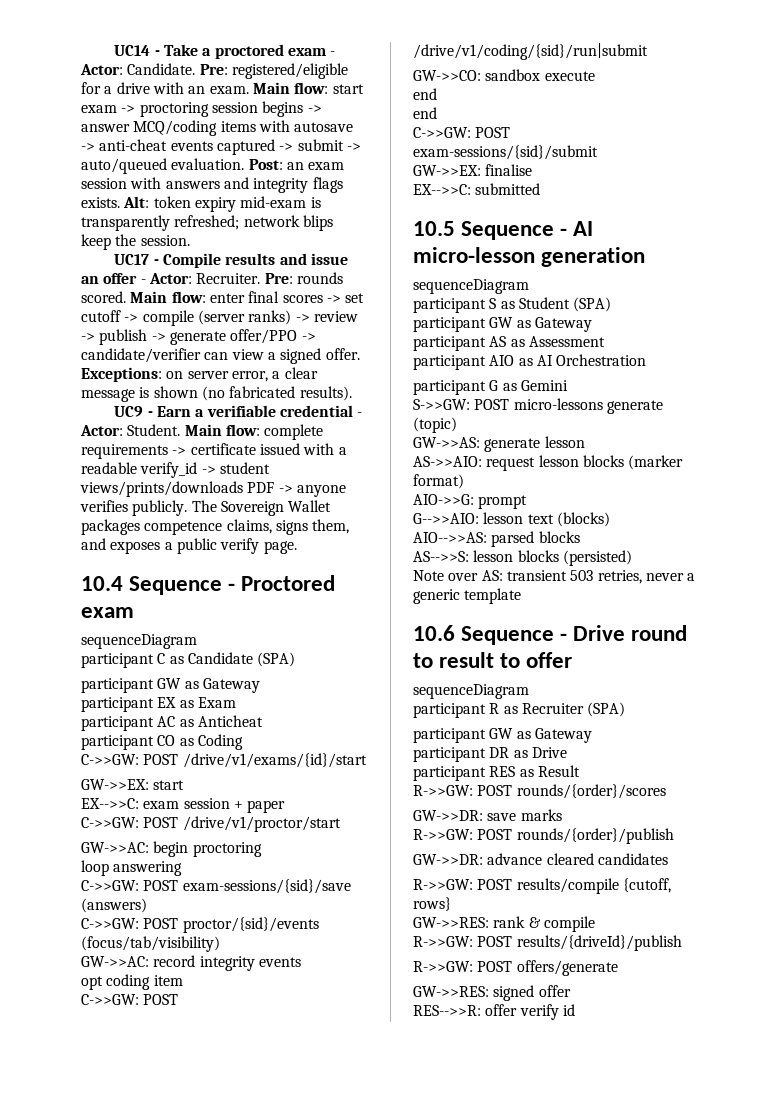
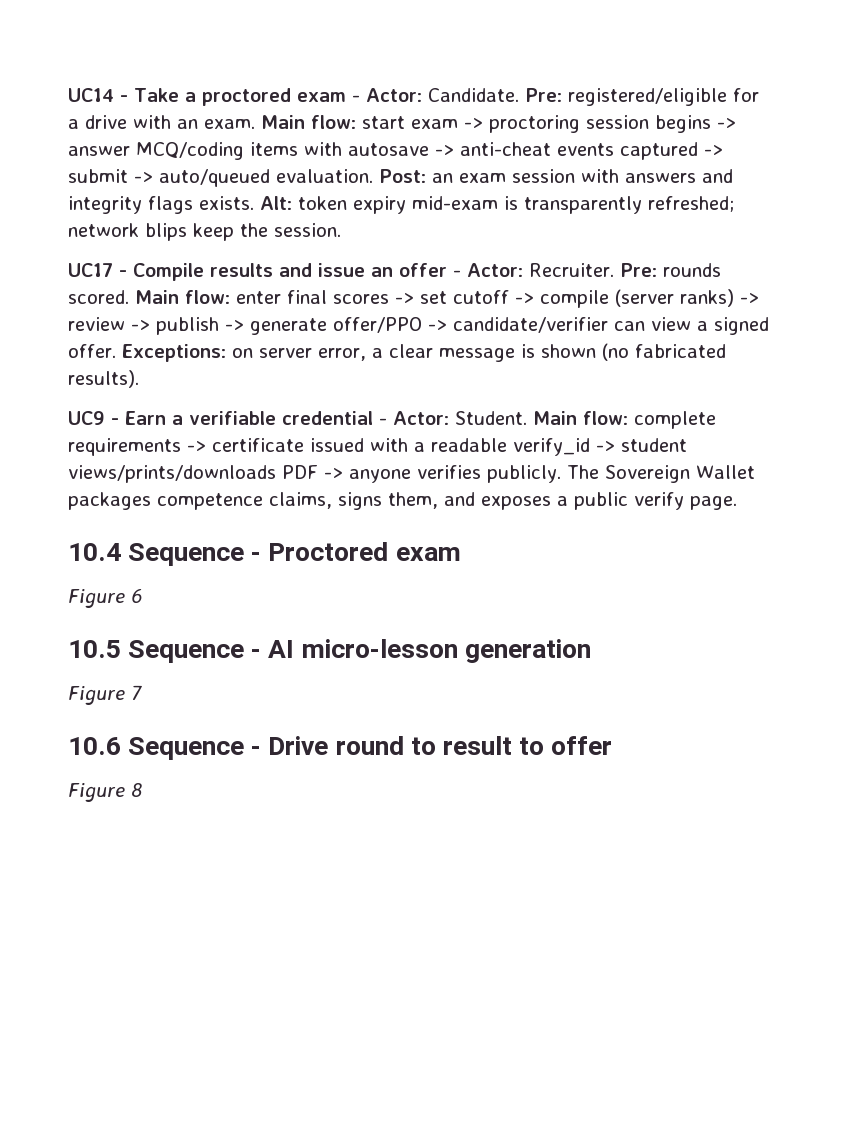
[81,634,197,649] [81,652,296,668] [81,678,260,693] [81,697,236,712] [81,715,263,731] [81,734,243,750] [81,753,367,768] [81,779,185,790] [81,798,286,813] [81,816,341,832] [81,841,262,857] [81,860,183,876] [81,879,351,894] [81,898,147,913] [81,917,319,933] [81,936,220,952] [81,955,301,971] [81,974,183,990] [81,994,179,1005] [413,43,648,60] [413,69,595,81] [413,88,437,100] [413,107,437,119] [413,127,511,138] [413,145,598,160] [413,164,533,176] [413,183,541,195] sequenceDiagram // participant C as Candidate (SPA) // participant GW as Gateway // participant EX as Exam // participant AC as Anticheat // participant CO as Coding // C->>GW: POST /drive/v1/exams/{id}/start // GW->>EX: start // EX-->>C: exam session + paper // C->>GW: POST /drive/v1/proctor/start // GW->>AC: begin proctoring // loop answering // C->>GW: POST exam-sessions/{sid}/save (answers) // C->>GW: POST proctor/{sid}/events (focus/tab/visibility) // GW->>AC: record integrity events // opt coding item // C->>GW: POST /drive/v1/coding/{sid}/run|submit // GW->>CO: sandbox execute // end // end // C->>GW: POST exam-sessions/{sid}/submit // GW->>EX: finalise // EX-->>C: submitted -> [68,589,142,608] Figure 6
[413,279,529,294] [413,297,612,313] [413,317,592,332] [413,336,605,351] [413,354,647,370] [413,380,568,395] [413,398,663,414] [413,417,457,433] [413,436,585,452] [413,455,684,471] [413,474,464,489] [413,494,528,509] [413,512,610,527] [413,531,580,547] [413,550,632,566] [413,570,696,584] [413,588,522,604] sequenceDiagram // participant S as Student (SPA) // participant GW as Gateway // participant AS as Assessment // participant AIO as AI Orchestration // participant G as Gemini // S->>GW: POST micro-lessons generate (topic) // GW->>AS: generate lesson // AS->>AIO: request lesson blocks (marker format) // AIO->>G: prompt // G-->>AIO: lesson text (blocks) // AIO-->>AS: parsed blocks // AS-->>S: lesson blocks (persisted) // Note over AS: transient 503 retries, never a generic template -> [68,685,142,705] Figure 7
[413,684,529,699] [413,702,626,718] [413,728,592,743] [413,747,567,762] [413,765,580,781] [413,784,666,799] [413,809,562,821] [413,828,674,844] [413,853,668,865] [413,878,671,894] [413,897,451,911] [413,916,595,932] [413,935,682,951] [413,960,618,976] [413,985,571,1001] [413,1004,575,1020] sequenceDiagram // participant R as Recruiter (SPA) // participant GW as Gateway // participant DR as Drive // participant RES as Result // R->>GW: POST rounds/{order}/scores // GW->>DR: save marks // R->>GW: POST rounds/{order}/publish // GW->>DR: advance cleared candidates // R->>GW: POST results/compile {cutoff, rows} // GW->>RES: rank & compile // R->>GW: POST results/{driveId}/publish // R->>GW: POST offers/generate // GW->>RES: signed offer // RES-->>R: offer verify id -> [68,783,142,802] Figure 8

